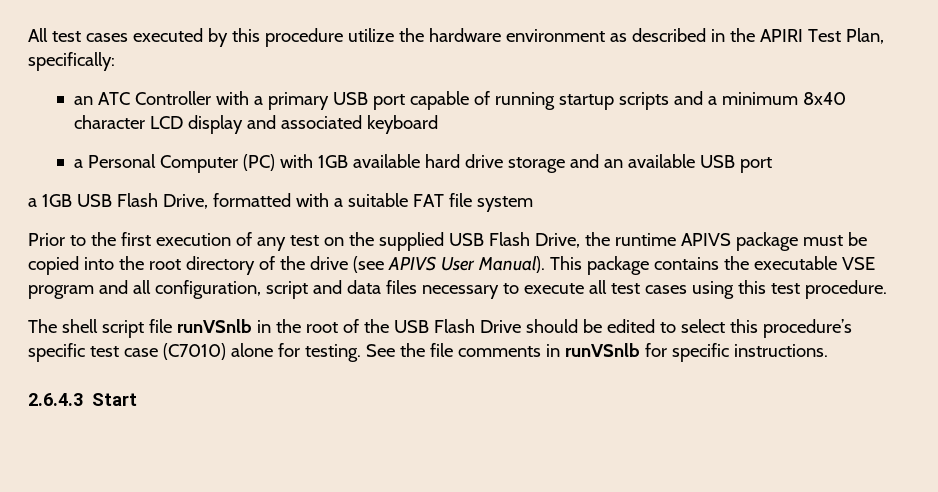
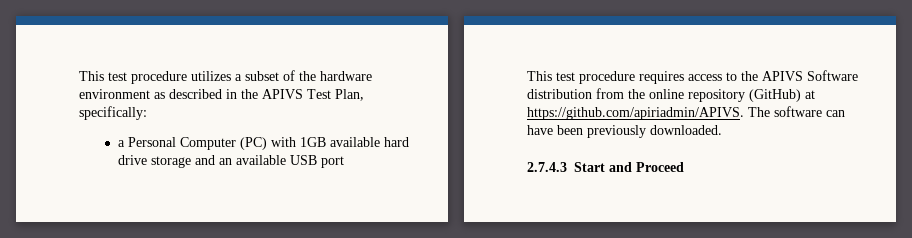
[28,28,394,47] All test cases executed by this procedure utilize -> [79,70,295,84] This test procedure utilizes a subset of
[759,29,803,42] APIRI -> [262,89,303,99] APIVS
[74,91,846,110] [74,115,439,134] // an ATC Controller with a primary USB port capable of running startup scripts and a minimum 8x40 character LCD display and associated keyboard -> (147, 113) none
[28,193,533,212] [28,232,867,251] [28,256,875,275] [28,280,887,299] [28,319,852,338] [28,343,828,362] [28,393,138,406] a 1GB USB Flash Drive, formatted with a suitable FAT file system // Prior to the first execution of any test on the supplied USB Flash Drive, the runtime APIVS package must be copied into the root directory of the drive (see APIVS User Manual). This package contains the executable VSE program and all configuration, script and data files necessary to execute all test cases using this test procedure. // The shell script file runVSnlb in the root of the USB Flash Drive should be edited to select this procedure’s specific test case (C7010) alone for testing. See the file comments in runVSnlb for specific instructions. // 2.6.4.3 Start -> [527,70,858,84] [527,88,815,102] [527,106,845,120] [527,125,722,138] [527,162,684,172] This test procedure requires access to the APIVS Software distribution from the online repository (GitHub) at https://github.com/apiriadmin/APIVS. The software can have been previously downloaded. // 2.7.4.3 Start and Proceed

